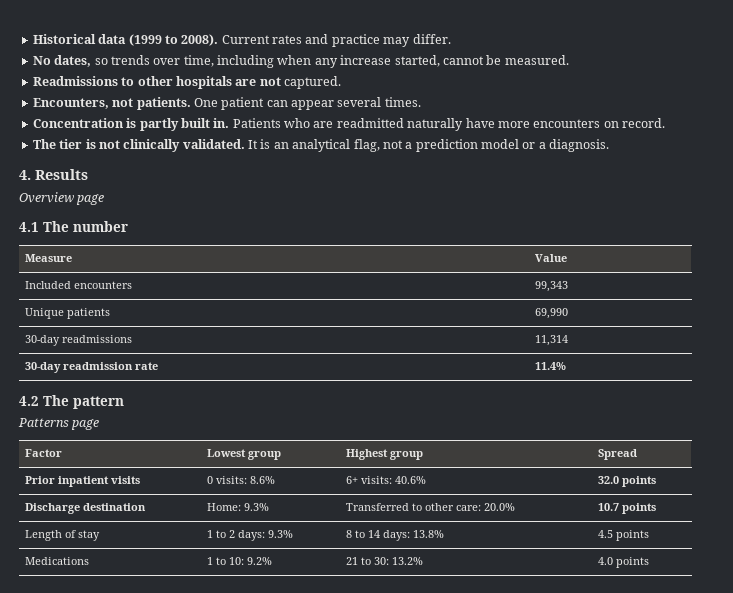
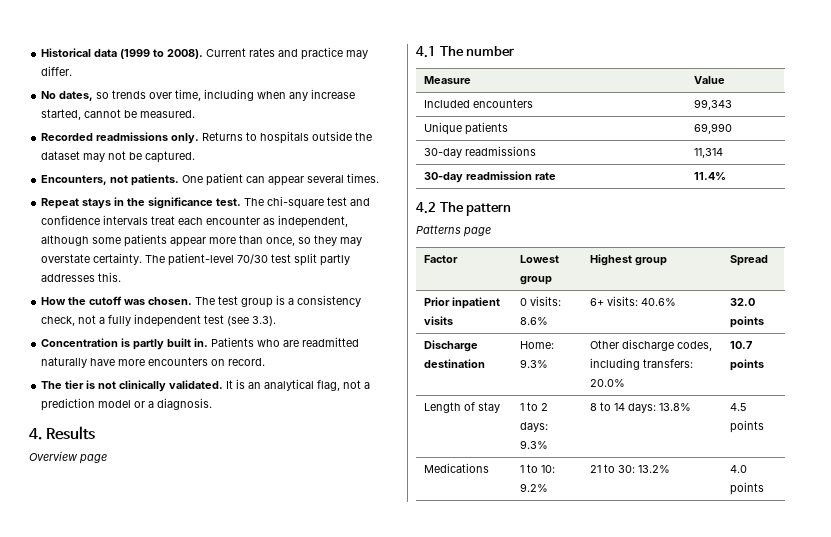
[32,76,281,89] Readmissions to other hospitals are not -> [41,131,373,144] [41,151,143,162] Recorded readmissions only. Returns to hospitals outside the dataset may not be
(421, 102) none -> [41,196,371,209] [41,215,349,228] [41,234,363,247] [41,253,351,266] [41,272,122,282] [41,295,362,308] [41,314,277,327] // Repeat stays in the significance test. The chi-square test and confidence intervals treat each encounter as independent, although some patients appear more than once, so they may overstate certainty. The patient-level 70/30 test split partly addresses this. // How the cutoff was chosen. The test group is a consistency check, not a fully independent test (see 3.3).
[346,503,482,511] Transferred to other care: -> [589,339,712,351] [589,358,693,370] Other discharge codes, including transfers:

